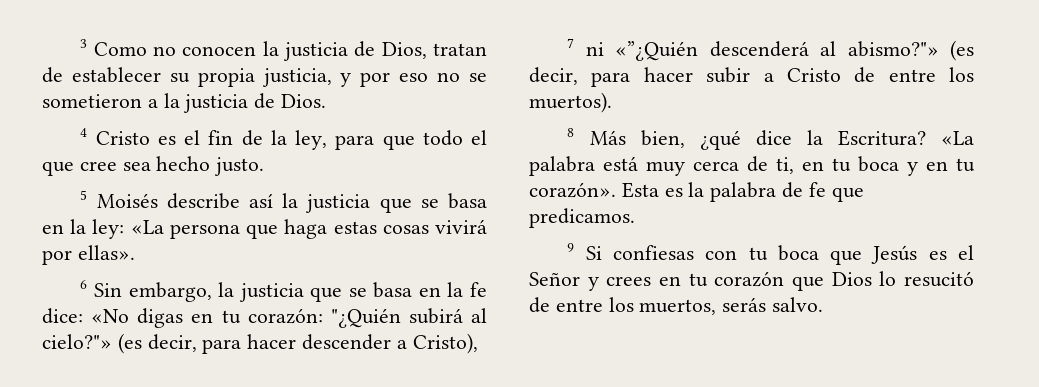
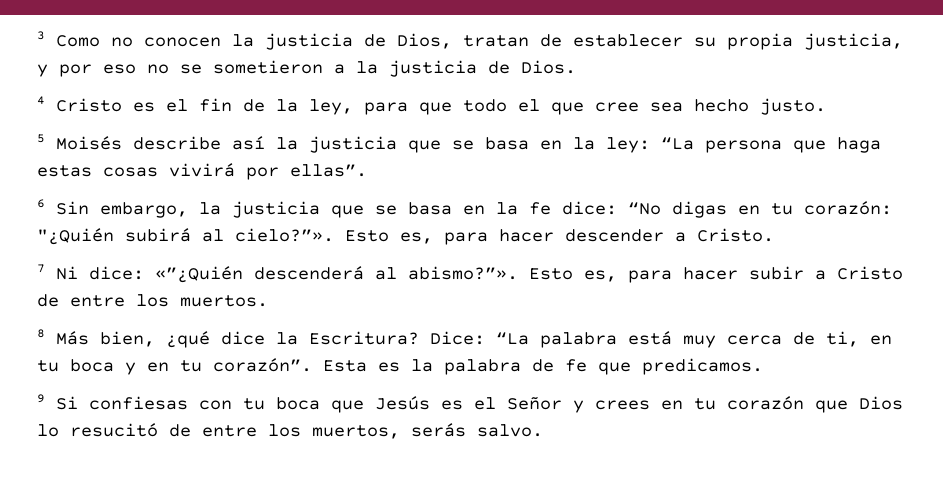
[130,220,164,234] «La -> [661,137,694,150] “La
[77,245,135,260] ellas». -> [290,164,367,177] ellas”.
[91,309,130,323] «No -> [628,202,661,215] “No
[42,333,197,354] cielo?"» (es decir, -> [235,228,433,244] cielo?”». Esto es,
[412,333,478,354] Cristo), -> [697,228,774,242] Cristo.
[585,42,604,56] ni -> [56,266,144,280] Ni dice:
[847,40,974,61] [529,67,578,85] abismo?"» (es decir, -> [408,266,617,282] abismo?”». Esto es,
[529,92,612,113] muertos). -> [180,295,268,307] muertos.
[941,131,974,145] «La -> [430,331,529,345] Dice: “La
[529,182,616,198] corazón». -> [213,358,312,372] corazón”.

